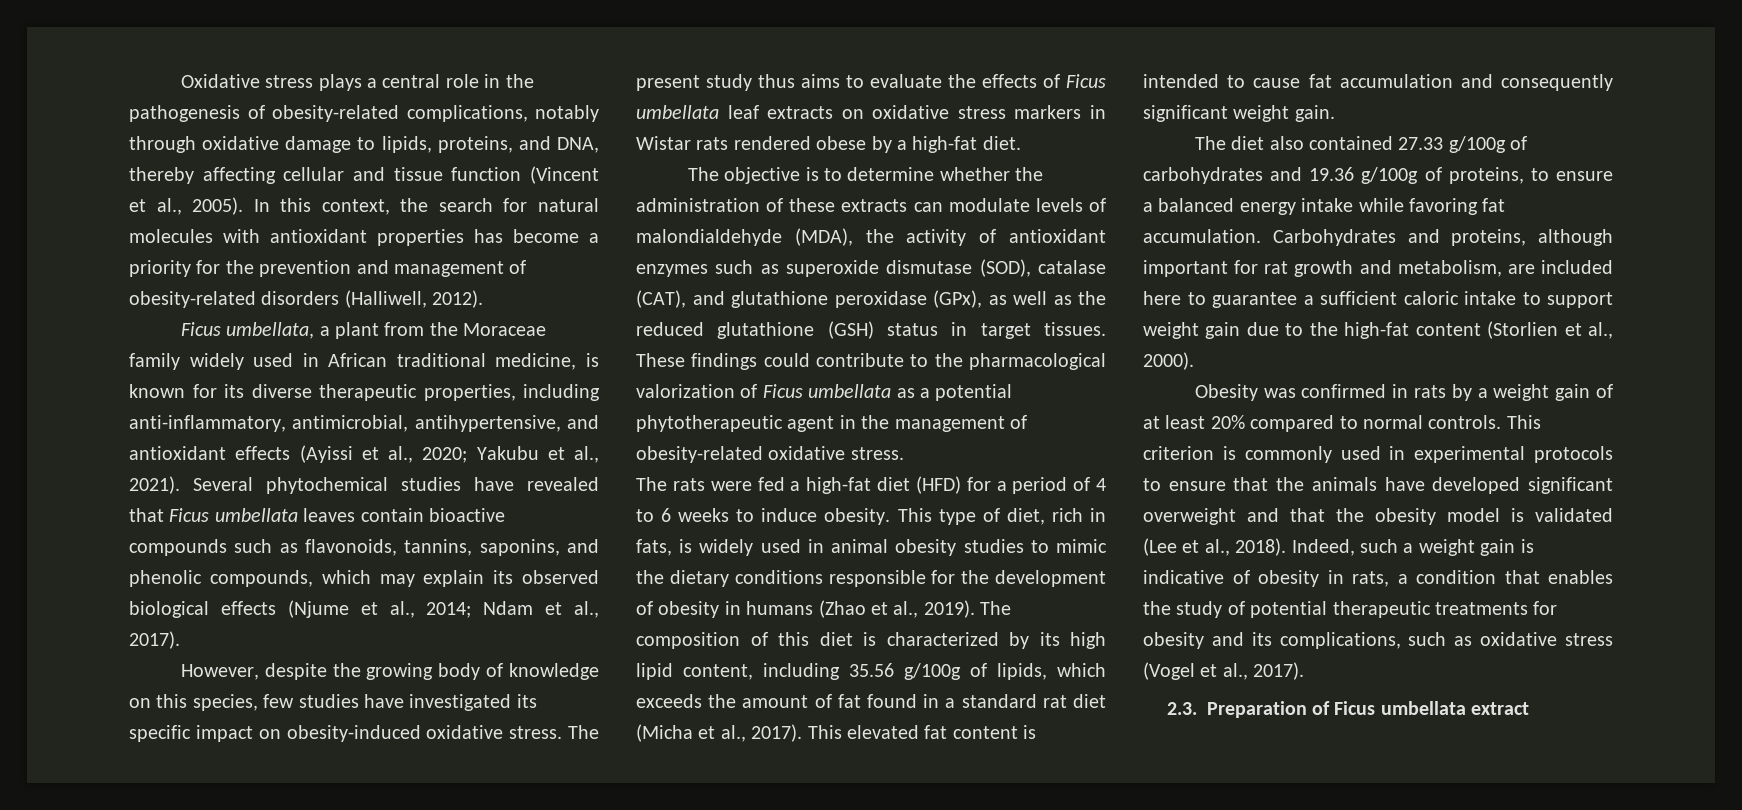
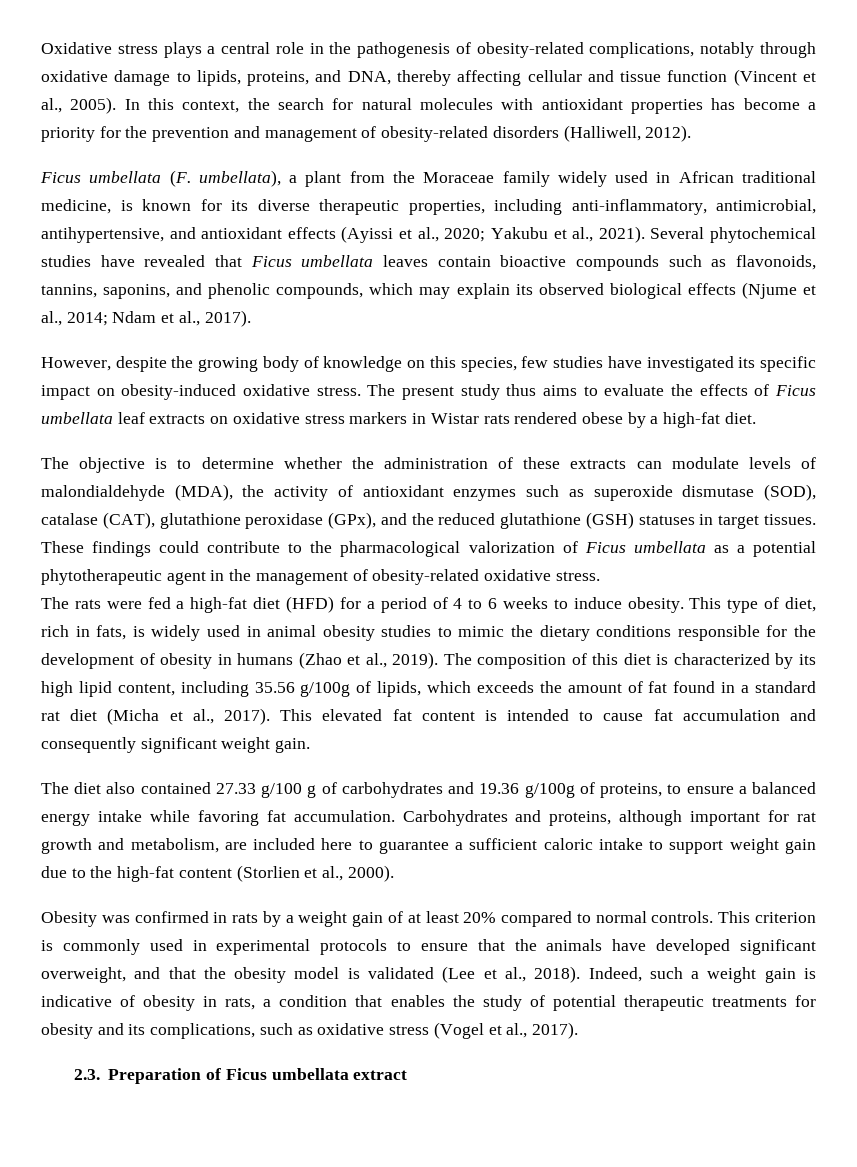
[226,322,315,339] umbellata, -> [89,170,281,187] umbellata (F. umbellata),
[692,291,725,305] and -> (155, 520) none
[988,291,1072,305] as well as -> [380,513,407,525] and
[887,323,938,336] status -> [638,515,695,525] statuses
[1448,136,1506,153] g/100g -> [261,783,317,798] g/100 g
[1143,508,1236,525] overweight -> [41,967,126,983] overweight,

